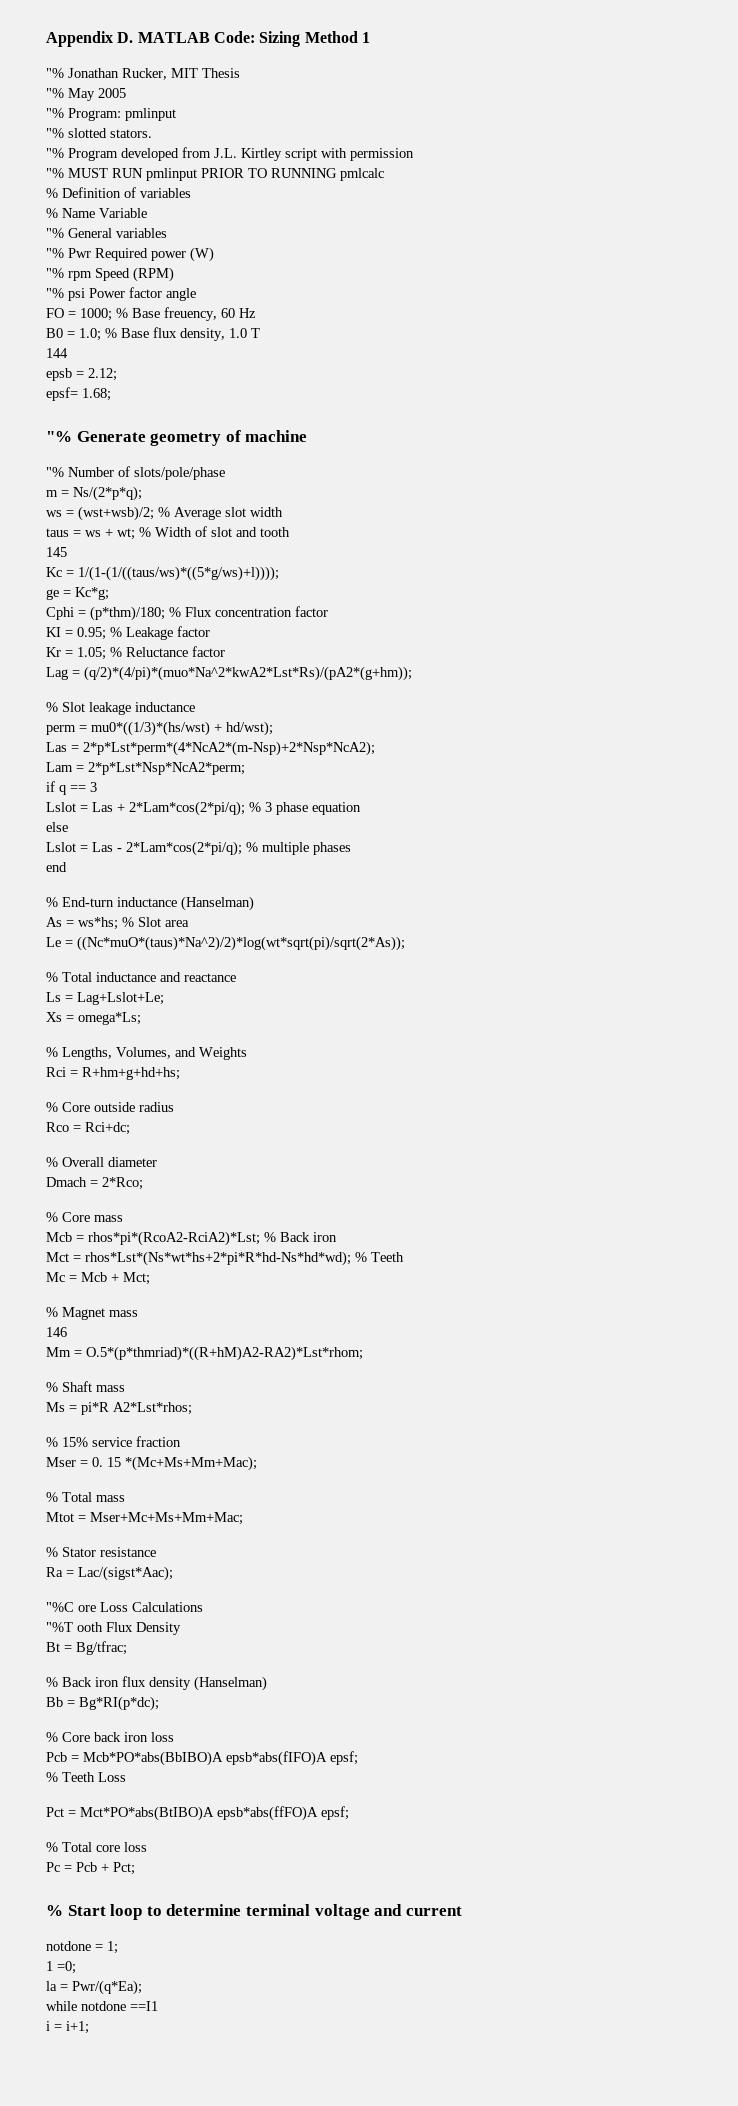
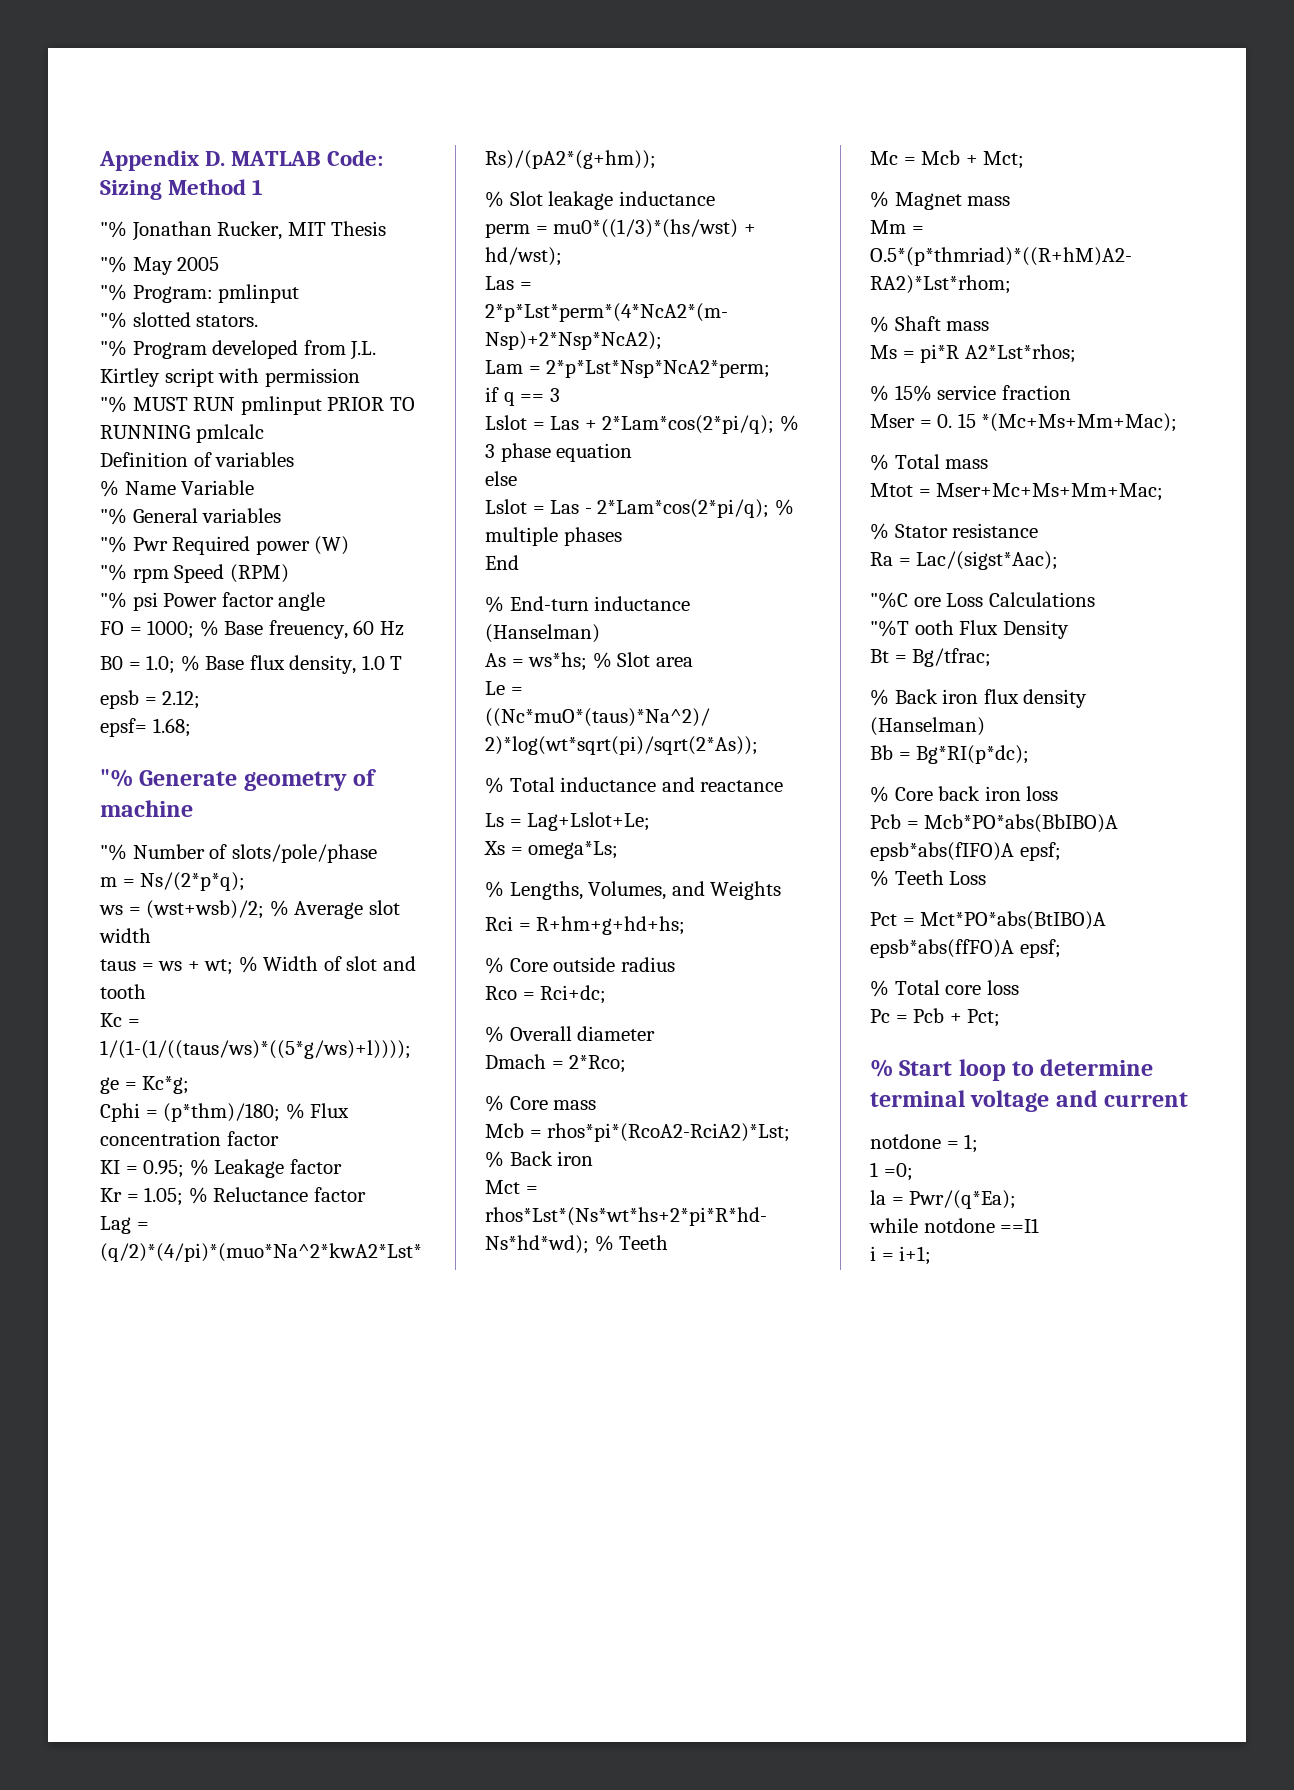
[46,188,58,198] % -> (264, 433) none
[46,348,68,358] // 144 -> (403, 663) none
[46,547,67,557] // 145 -> (146, 991) none
[46,862,67,872] end -> [485,555,519,570] End
[46,1327,67,1337] // 146 -> (1011, 201) none

